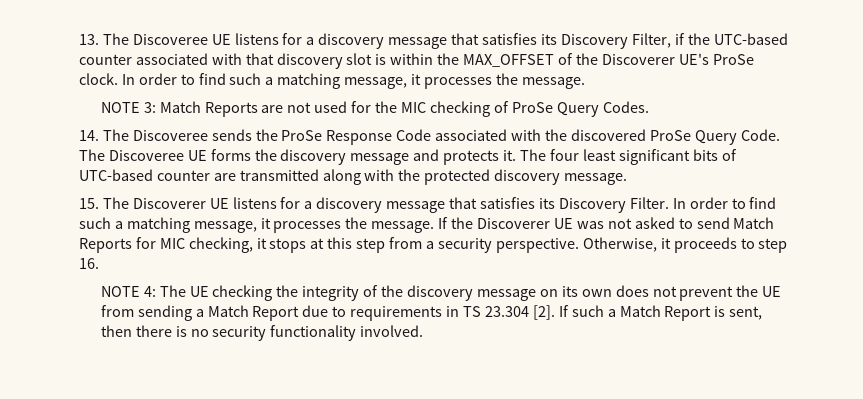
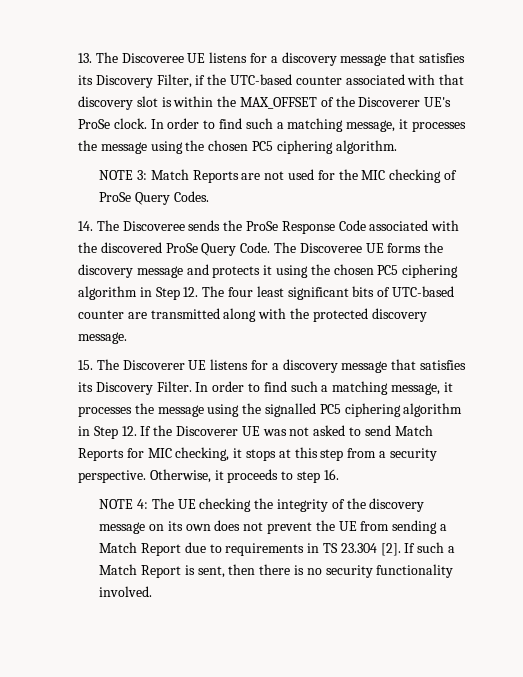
[521,77,585,89] message. -> [100,140,397,154] message using the chosen PC5 ciphering algorithm.
[503,150,517,161] it. -> [263,264,459,278] [78,286,199,300] it using the chosen PC5 ciphering algorithm in Step 12.
[371,221,435,233] message. -> [157,403,463,417] [78,426,137,439] message using the signalled PC5 ciphering algorithm in Step 12.

